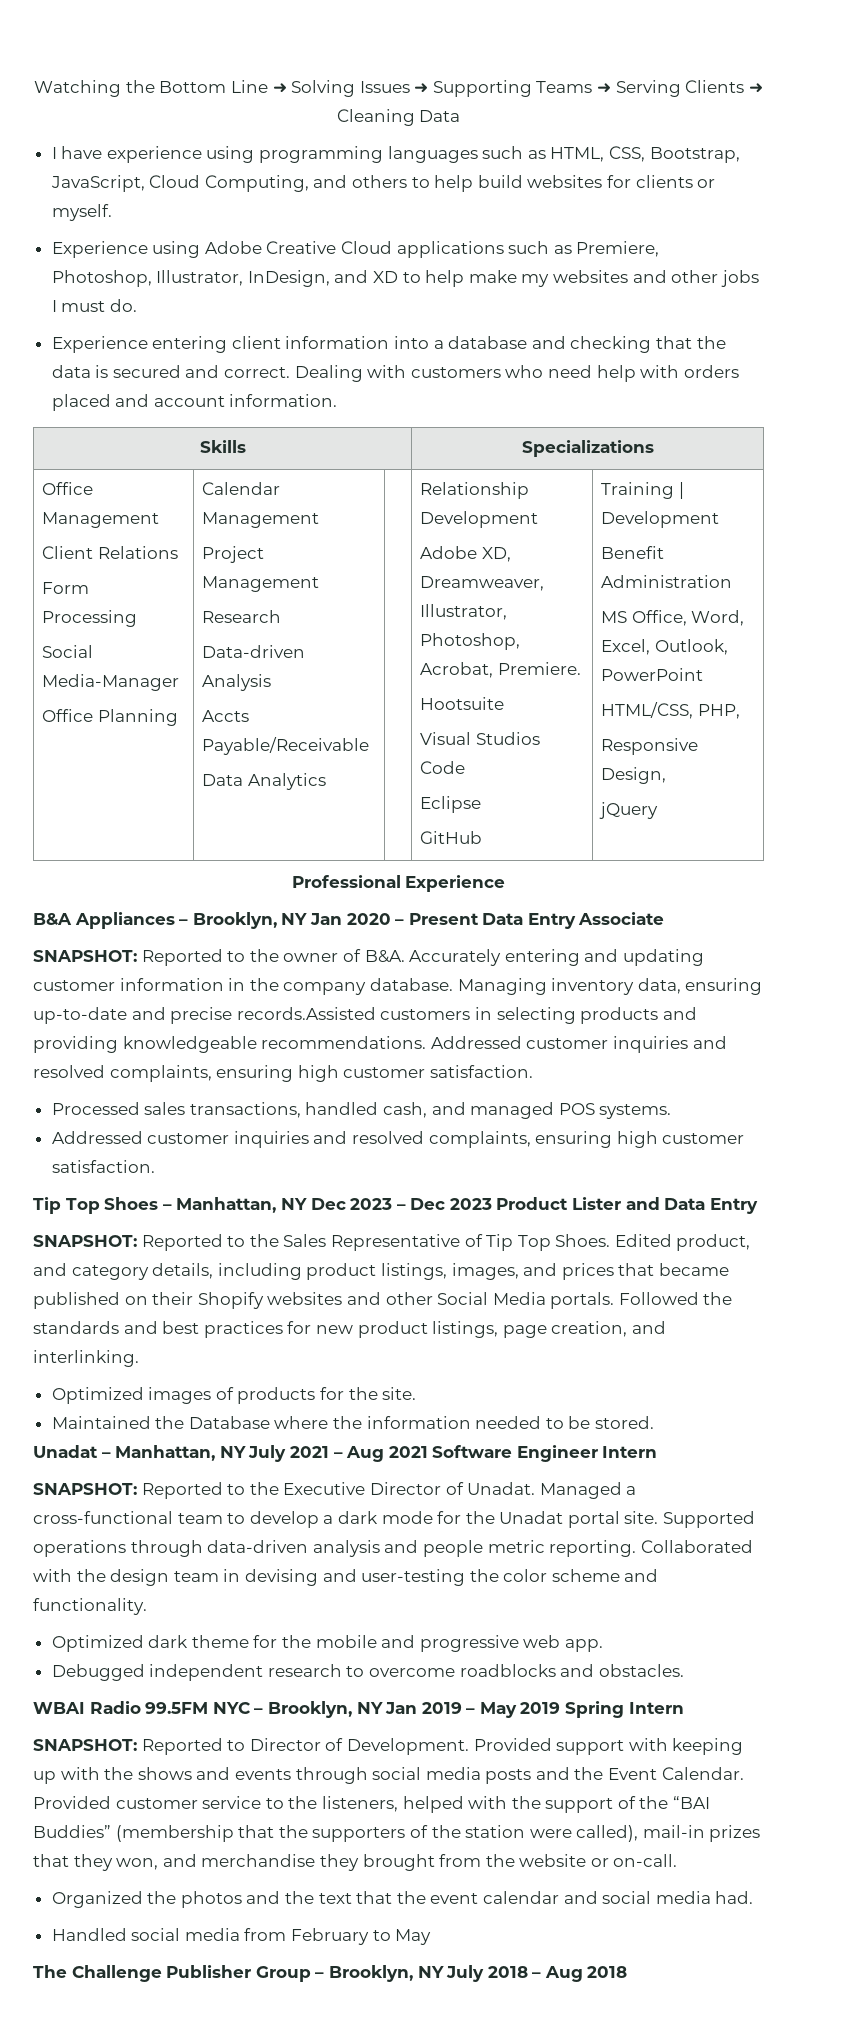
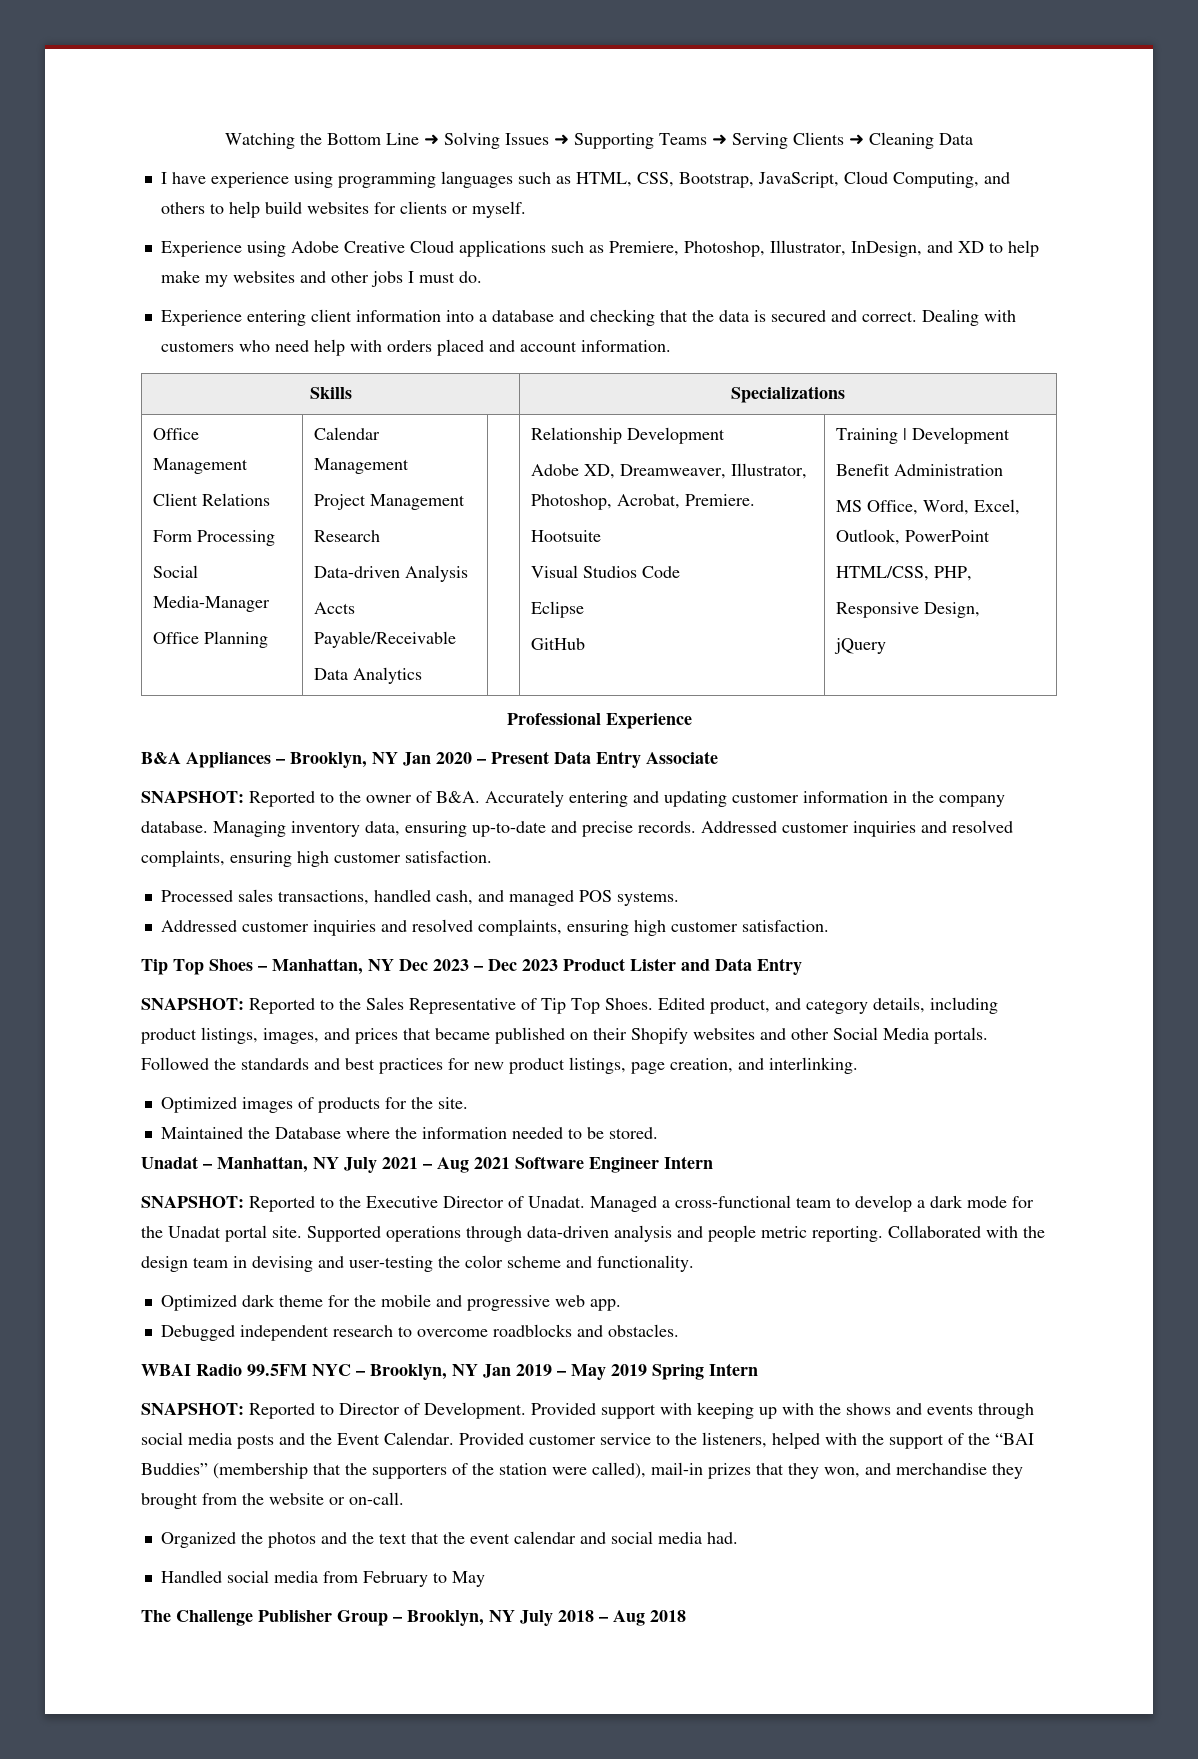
[236,1007,697,1024] [33,1036,427,1053] records.Assisted customers in selecting products and providing knowledgeable recommendations. -> [638,821,696,833] records.

